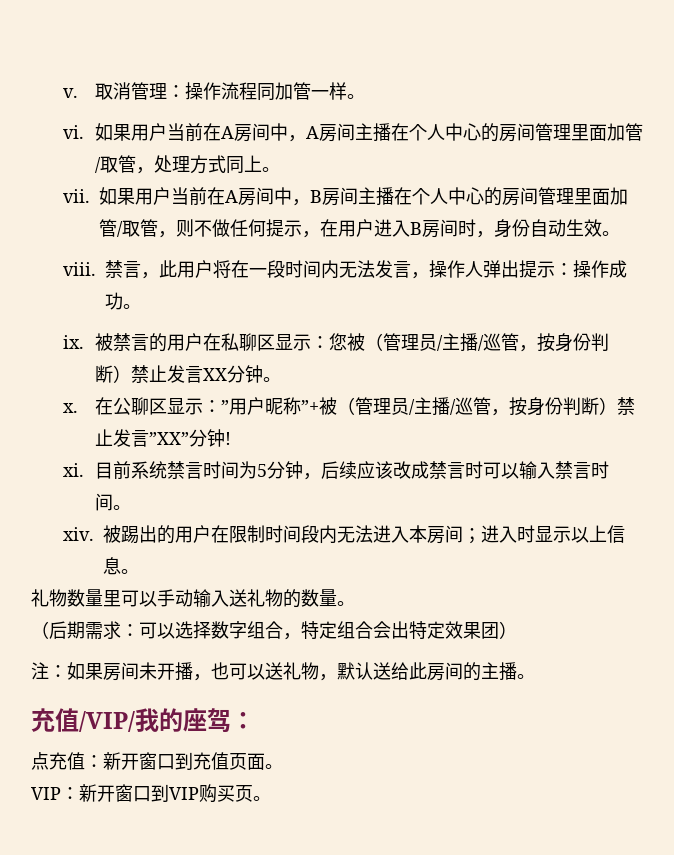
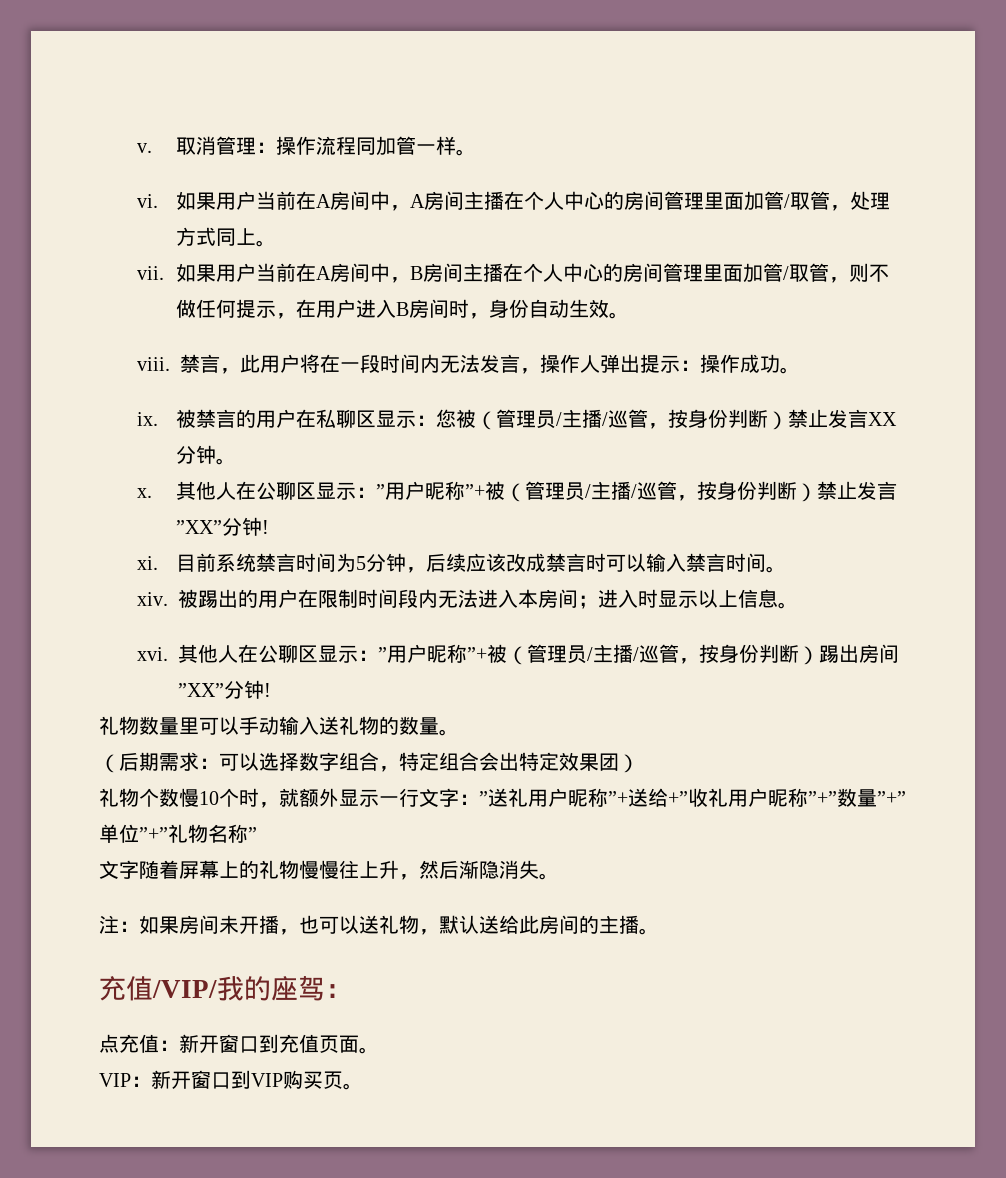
(78, 408) none -> [175,481,236,500] 其他人
(139, 571) none -> [137,644,900,665] [178,680,272,699] // xvi.其他人在公聊区显示：”用户昵称”+被（管理员/主播/巡管，按身份判断）踢出房间”XX”分钟!
(517, 630) none -> [99,788,906,808] [99,824,257,843] [99,860,559,880] // 礼物个数慢10个时，就额外显示一行文字：”送礼用户昵称”+送给+”收礼用户昵称”+”数量”+”单位”+”礼物名称” // 文字随着屏幕上的礼物慢慢往上升，然后渐隐消失。

